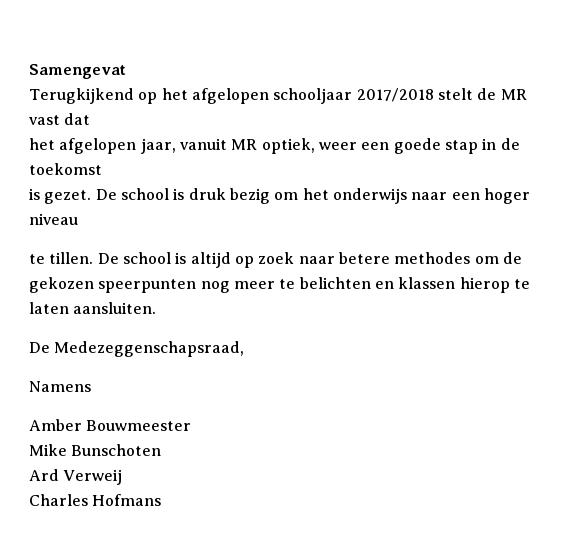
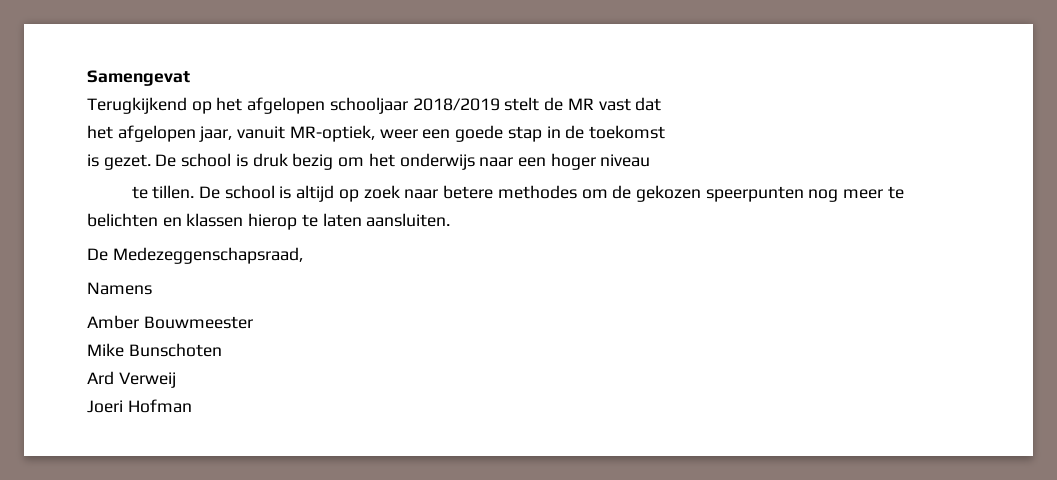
[356,88,434,102] 2017/2018 -> [412,98,500,111] 2018/2019
[231,138,315,154] MR optiek, -> [289,125,375,142] MR-optiek,
[29,494,162,506] Charles Hofmans -> [87,399,192,413] Joeri Hofman

